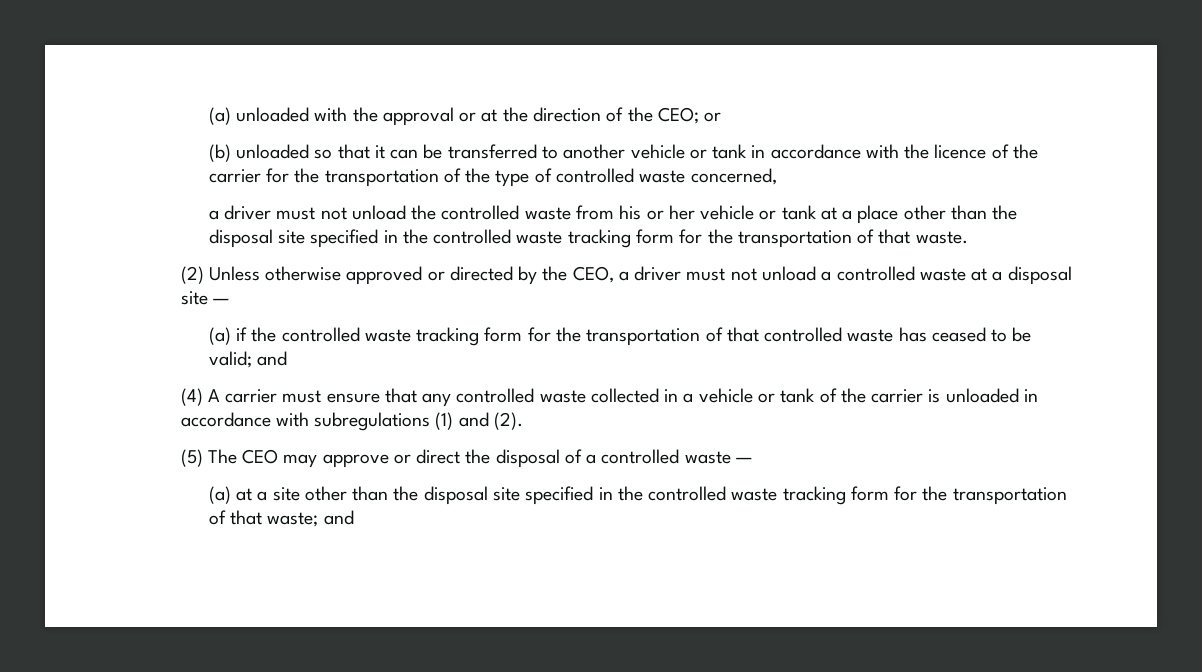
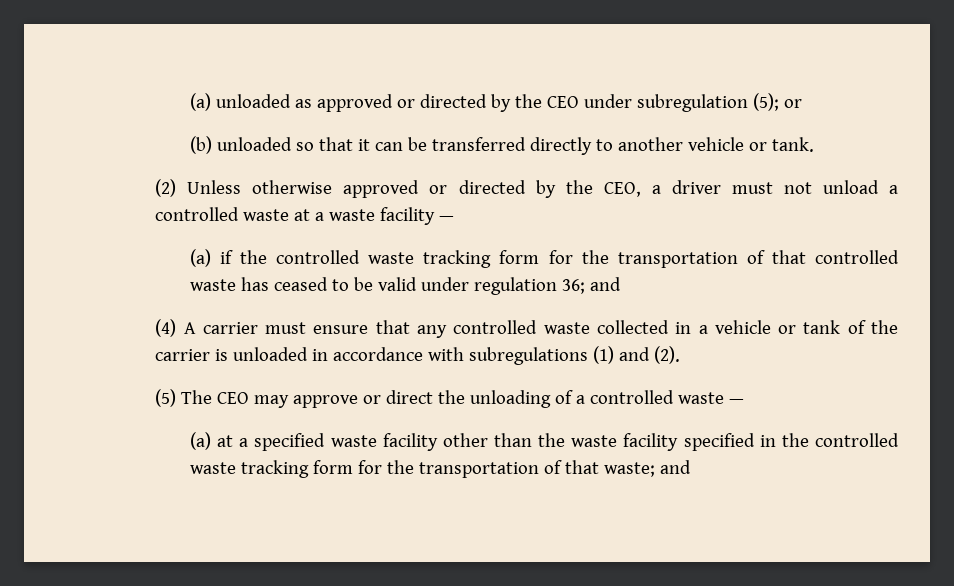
[314,107,699,126] with the approval or at the direction of the CEO; -> [294,93,779,112] as approved or directed by the CEO under subregulation (5);
(537, 151) none -> [529,137,592,155] directly
[712,144,1038,159] [208,168,777,187] [208,205,1018,224] [208,229,968,248] tank in accordance with the licence of the carrier for the transportation of the type of controlled waste concerned, // a driver must not unload the controlled waste from his or her vehicle or tank at a place other than the disposal site specified in the controlled waste tracking form for the transportation of that waste. -> [771,137,814,152] tank.
[1007,266,1072,285] [180,291,208,305] disposal site -> [329,207,436,225] waste facility
[208,351,252,368] valid; -> [377,277,585,295] valid under regulation 36;
[495,449,560,468] disposal -> [470,390,552,408] unloading
[272,486,520,505] site other than the disposal site -> [254,433,679,451] specified waste facility other than the waste facility

